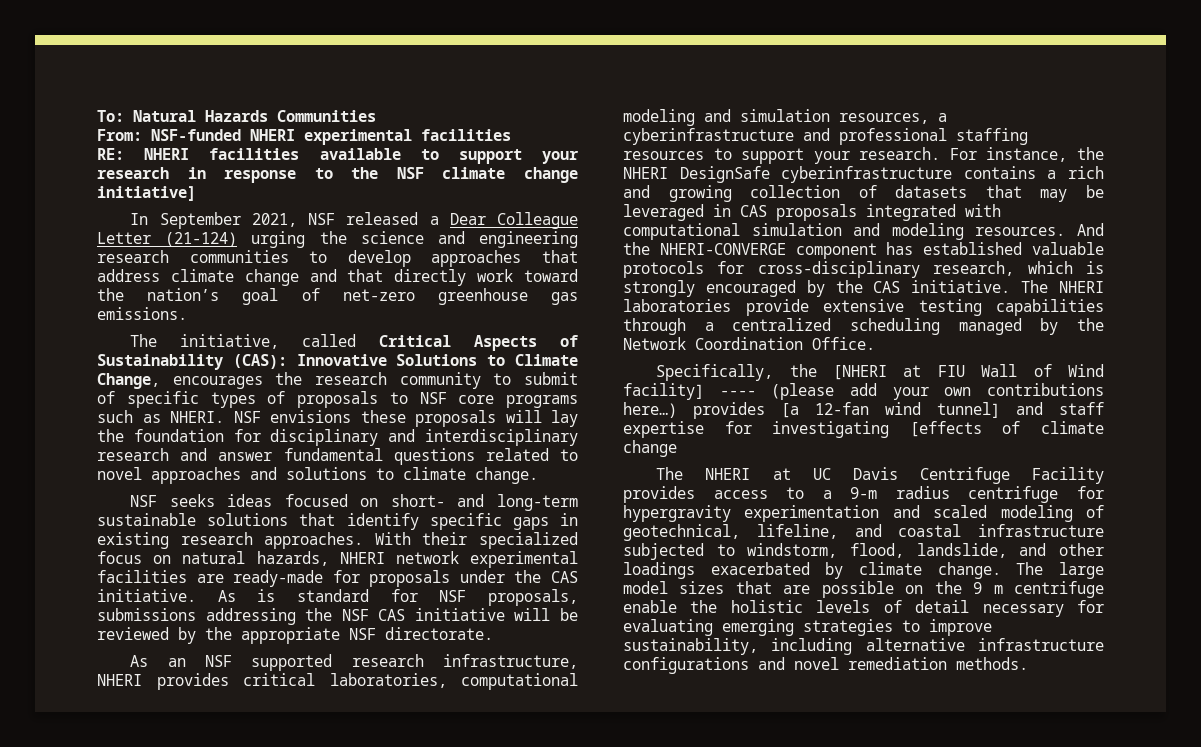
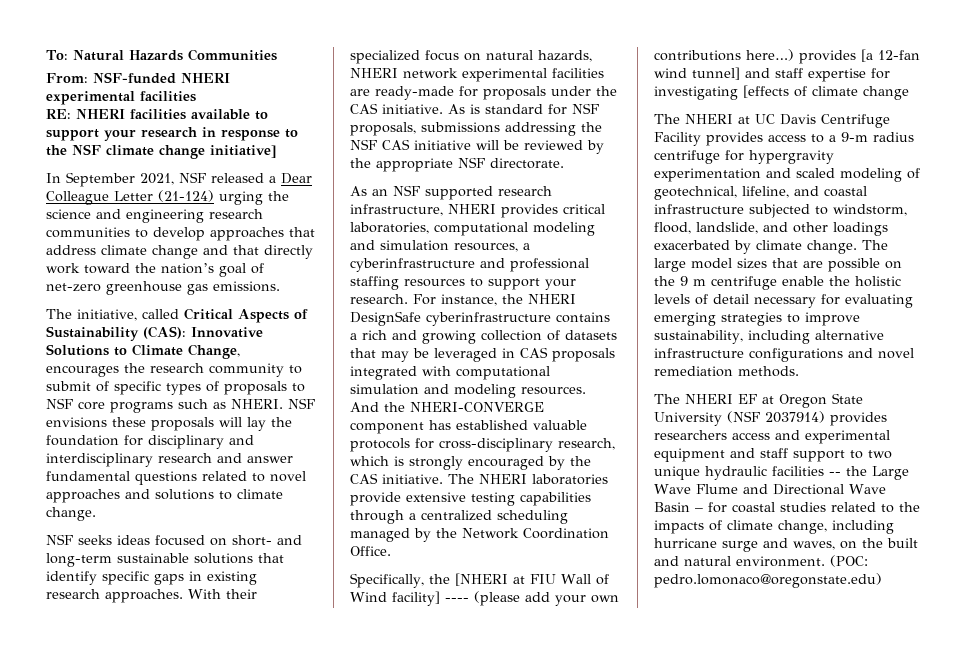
(1028, 663) none -> [654,393,863,408] [654,411,887,426] [654,430,890,444] [654,448,892,462] [654,466,909,480] [654,484,886,495] [654,502,920,513] [654,520,894,534] [654,538,918,552] [654,555,868,567] [654,573,882,588] // The NHERI EF at Oregon State University (NSF 2037914) provides researchers access and experimental equipment and staff support to two unique hydraulic facilities -- the Large Wave Flume and Directional Wave Basin – for coastal studies related to the impacts of climate change, including hurricane surge and waves, on the built and natural environment. (POC: pedro.lomonaco@oregonstate.edu)

